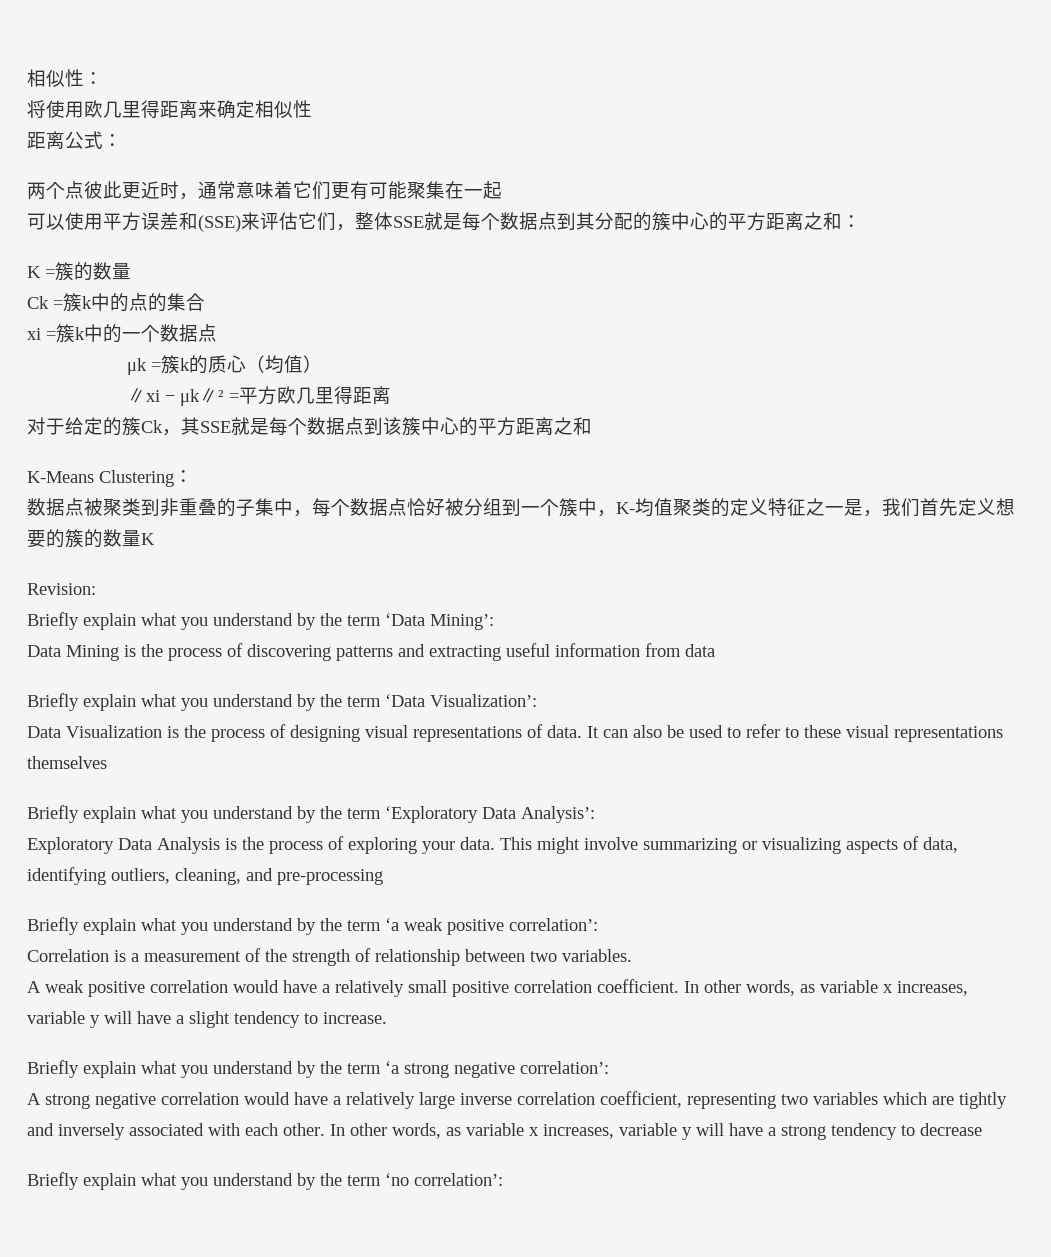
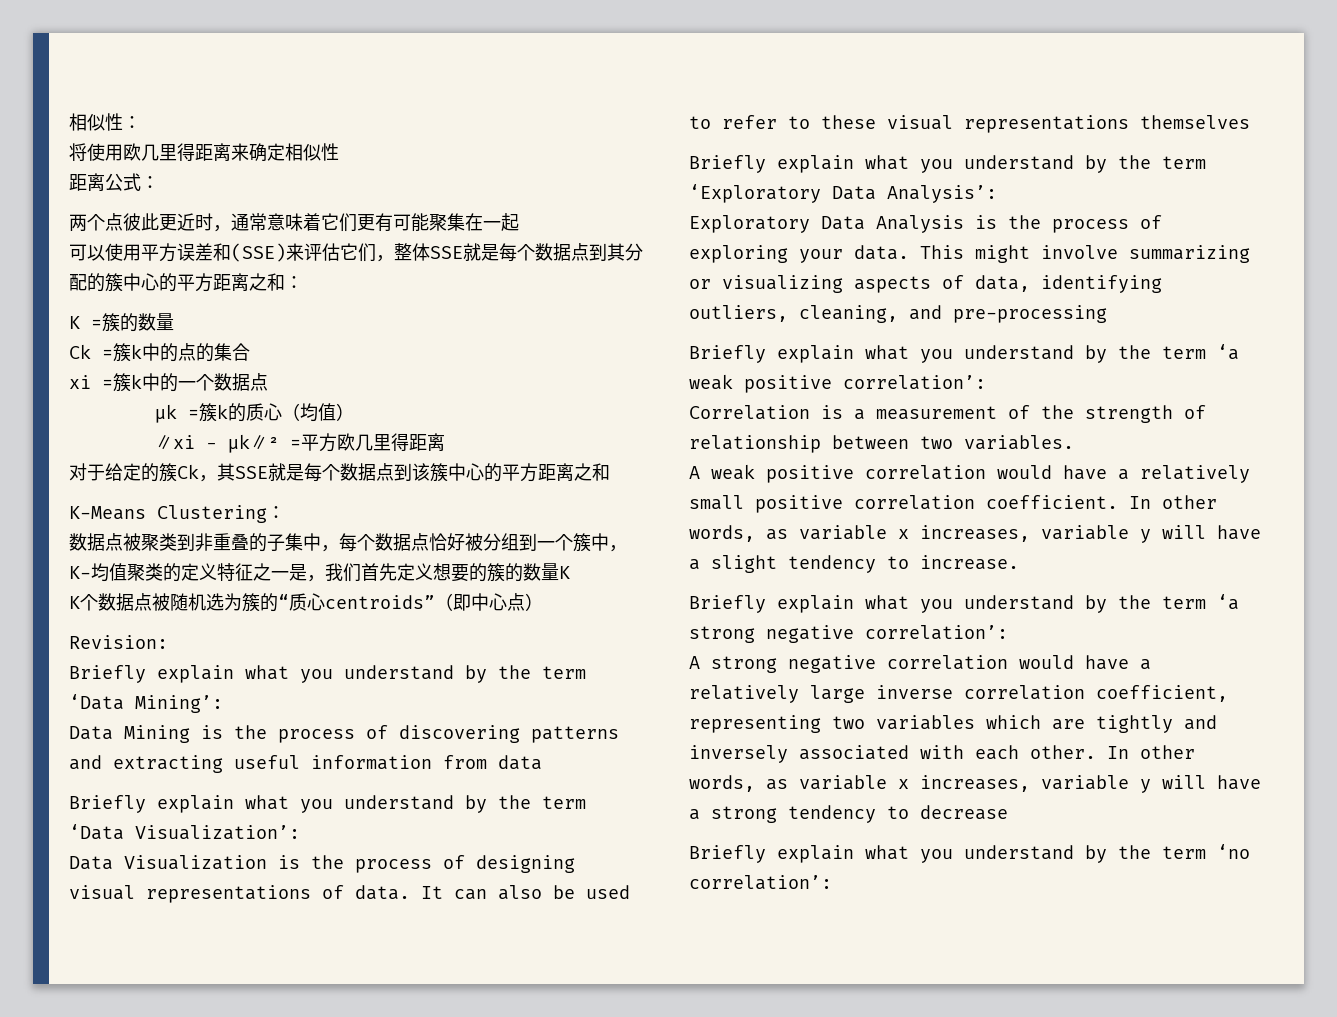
(155, 539) none -> [69,593,543,612] // K个数据点被随机选为簇的“质心centroids”（即中心点）

